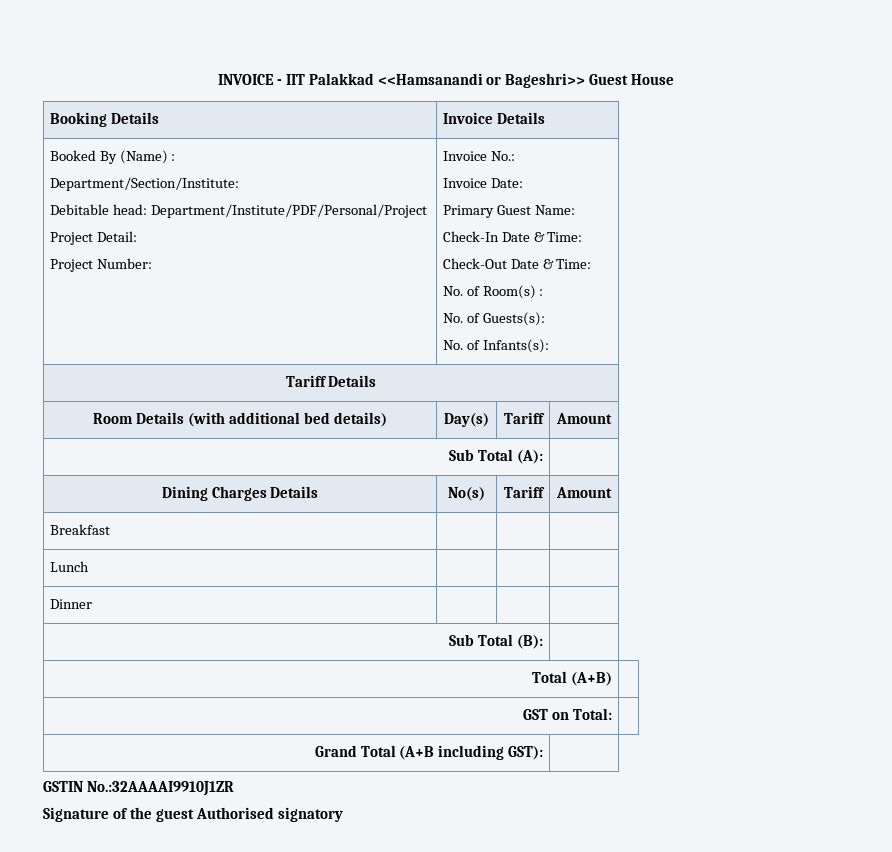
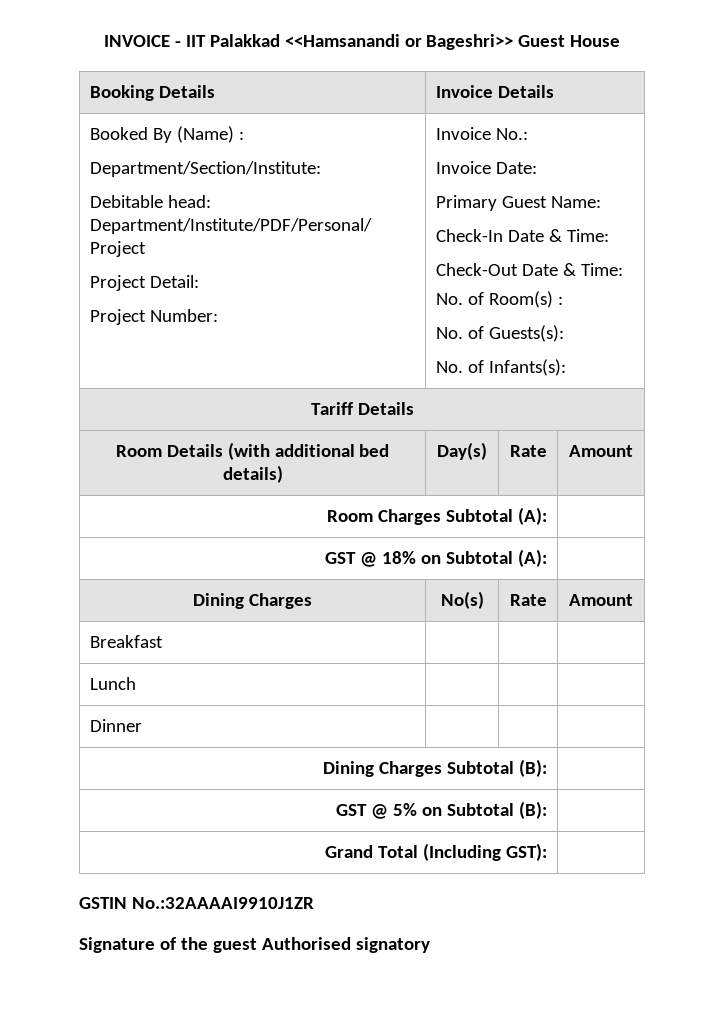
[503,412,545,424] [556,413,612,424] [449,449,514,461] Tariff | Amount // Sub Total -> [509,445,547,457] [569,445,633,457] [327,507,548,525] [325,551,514,567] Rate | Amount // Room Charges Subtotal (A): | // GST @ 18% on Subtotal
[270,486,319,498] Details -> (312, 601) none
[503,486,545,498] Tariff -> [509,594,547,606] Rate
[449,634,544,649] [532,671,613,686] [523,708,613,720] Sub Total (B): | // Total (A+B) | // GST on Total: -> [323,759,548,777] [336,801,548,819] Dining Charges Subtotal (B): | // GST @ 5% on Subtotal (B):
[399,745,505,760] (A+B including -> [423,843,502,861] (Including

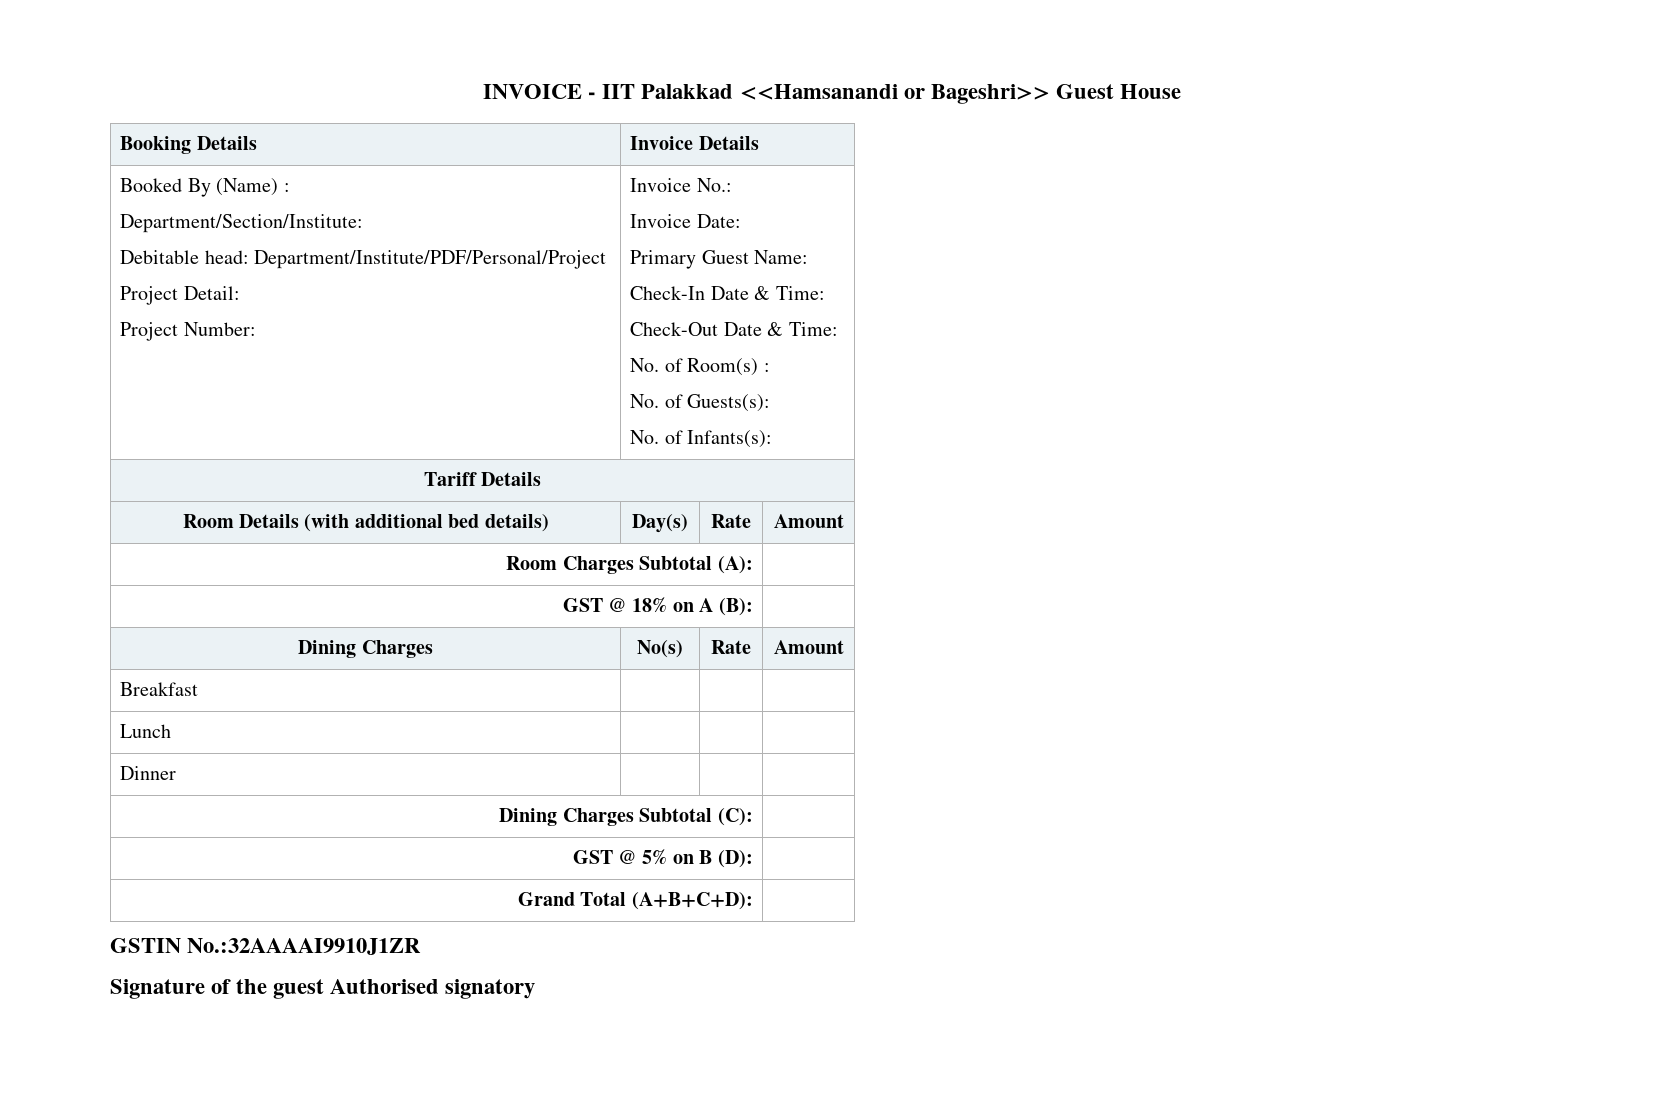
[446,549,548,567] Subtotal (A): -> [699,598,753,616] A (B):
[519,759,548,777] (B): -> [717,808,753,826] (C):
[447,801,548,819] Subtotal (B): -> [699,850,753,868] B (D):
[423,843,548,861] (Including GST): -> [631,892,753,910] (A+B+C+D):

